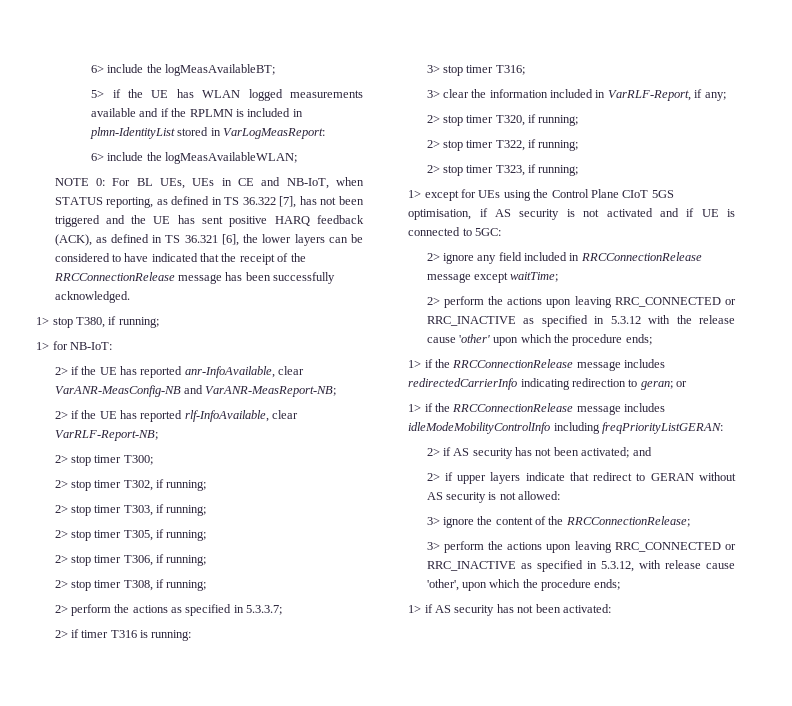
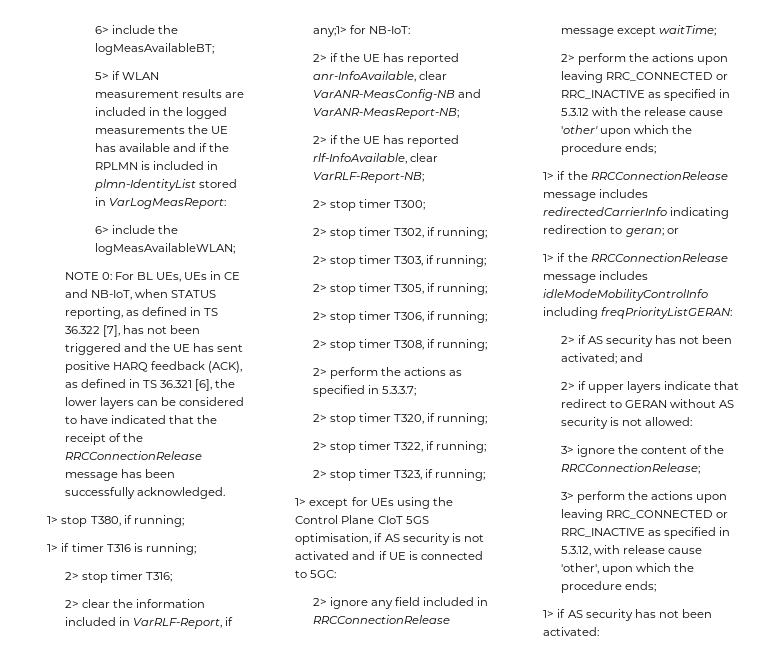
[127,89,363,101] the UE has WLAN logged measurements -> [121,72,159,80] [94,89,244,98] [94,107,227,119] [94,125,228,134] [94,143,116,152] WLAN measurement results are included in the logged measurements the UE has
(50, 346) none -> [61,543,196,555] [64,571,172,583] [64,599,205,608] [64,617,233,629] [312,26,347,37] if timer T316 is running; // 2> stop timer T316; // 2> clear the information included in VarRLF-Report, if any;1>
[54,629,192,641] [426,65,525,76] [426,89,726,101] // 2> if timer T316 is running: // 3> stop timer T316; // 3> clear the information included in VarRLF-Report, if any; -> (416, 391) none

